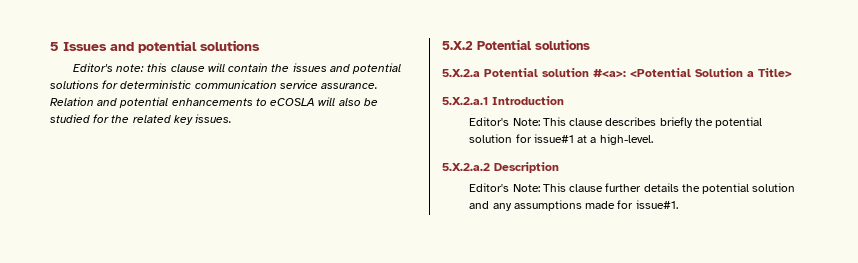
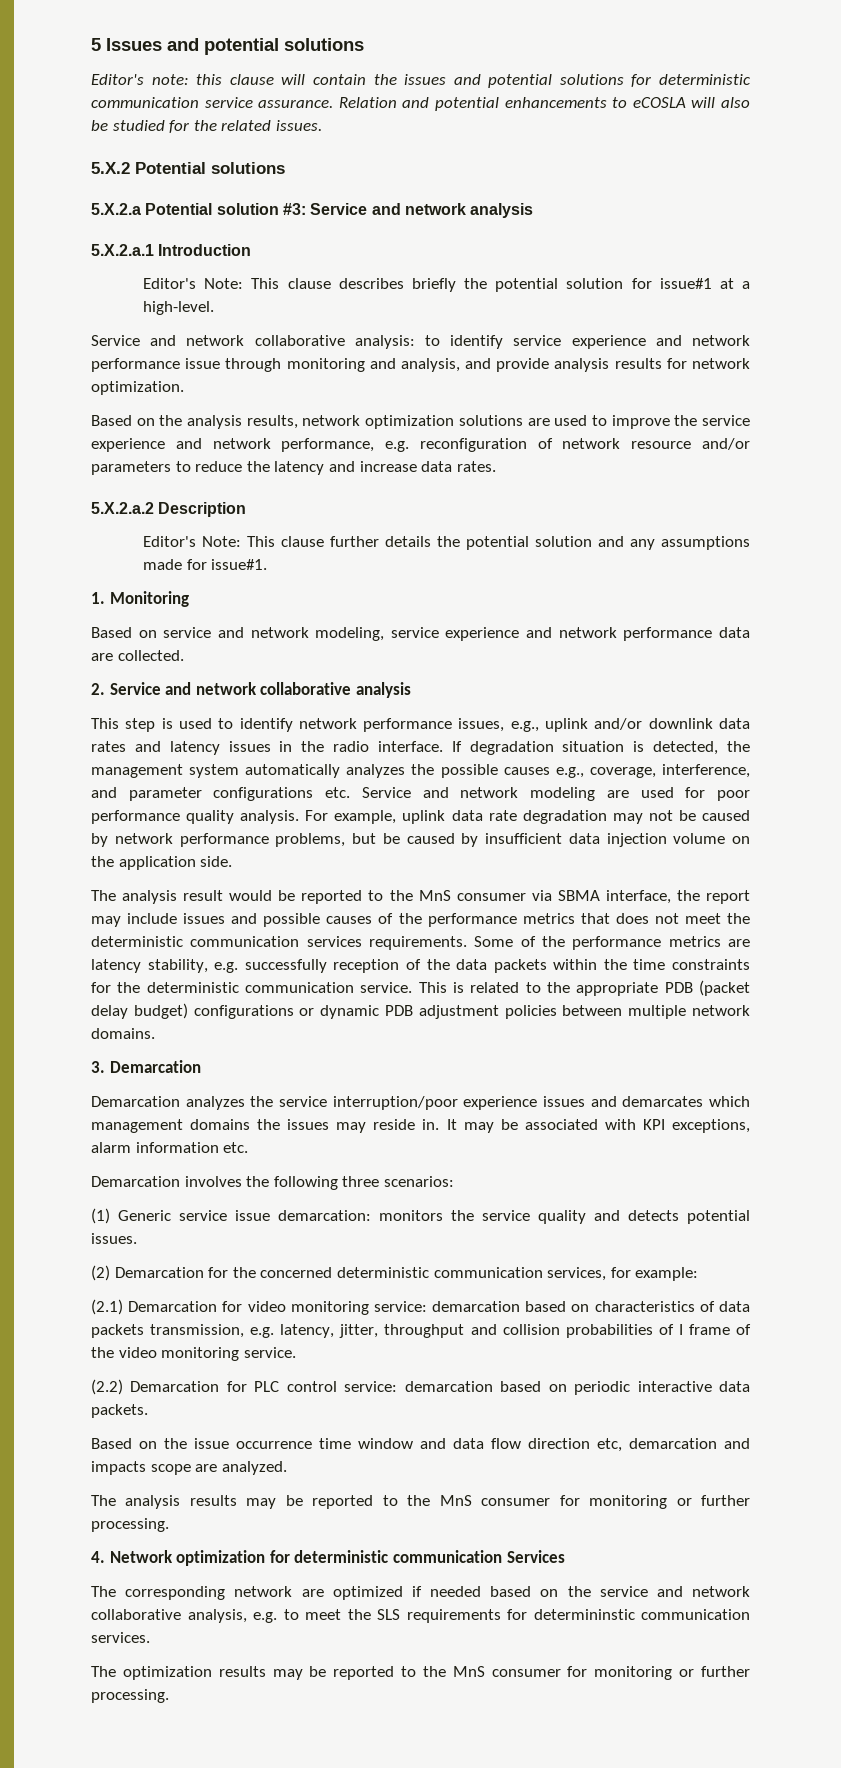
[173,115,193,125] key -> (272, 125) none
[593,68,792,78] #<a>: <Potential Solution a Title> -> [282,203,534,218] #3: Service and network analysis
(653, 139) none -> [91,335,750,349] [91,358,750,372] [91,381,184,395] [91,415,751,429] [91,438,750,452] [91,461,496,475] // Service and network collaborative analysis: to identify service experience and network performance issue through monitoring and analysis, and provide analysis results for network optimization. // Based on the analysis results, network optimization solutions are used to improve the service experience and network performance, e.g. reconfiguration of network resource and/or parameters to reduce the latency and increase data rates.
(678, 204) none -> [91,591,189,607] [91,627,750,641] [91,650,184,661] [91,682,411,698] [91,718,750,732] [91,741,750,755] [91,764,750,778] [91,787,751,801] [91,810,751,824] [91,833,750,847] [91,856,233,870] [91,890,750,904] [91,913,750,927] [91,936,750,950] [91,959,750,973] [91,980,750,996] [91,1003,750,1019] [91,1028,155,1039] [91,1060,201,1073] [91,1096,750,1110] [91,1119,751,1133] [91,1142,249,1153] [91,1176,454,1190] [91,1208,750,1224] [91,1233,137,1244] [91,1265,699,1281] [91,1299,750,1315] [91,1324,752,1338] [91,1347,296,1361] [91,1379,750,1395] [91,1404,148,1418] [91,1438,750,1452] [91,1461,287,1475] [91,1495,750,1509] [91,1518,169,1532] [91,1550,565,1566] [91,1586,750,1600] [91,1609,750,1623] [91,1632,150,1643] [91,1666,750,1680] [91,1689,169,1703] // 1. Monitoring // Based on service and network modeling, service experience and network performance data are collected. // 2. Service and network collaborative analysis // This step is used to identify network performance issues, e.g., uplink and/or downlink data rates and latency issues in the radio interface. If degradation situation is detected, the management system automatically analyzes the possible causes e.g., coverage, interference, and parameter configurations etc. Service and network modeling are used for poor performance quality analysis. For example, uplink data rate degradation may not be caused by network performance problems, but be caused by insufficient data injection volume on the application side. // The analysis result would be reported to the MnS consumer via SBMA interface, the report may include issues and possible causes of the performance metrics that does not meet the deterministic communication services requirements. Some of the performance metrics are latency stability, e.g. successfully reception of the data packets within the time constraints for the deterministic communication service. This is related to the appropriate PDB (packet delay budget) configurations or dynamic PDB adjustment policies between multiple network domains. // 3. Demarcation // Demarcation analyzes the service interruption/poor experience issues and demarcates which management domains the issues may reside in. It may be associated with KPI exceptions, alarm information etc. // Demarcation involves the following three scenarios: // (1) Generic service issue demarcation: monitors the service quality and detects potential issues. // (2) Demarcation for the concerned deterministic communication services, for example: // (2.1) Demarcation for video monitoring service: demarcation based on characteristics of data packets transmission, e.g. latency, jitter, throughput and collision probabilities of I frame of the video monitoring service. // (2.2) Demarcation for PLC control service: demarcation based on periodic interactive data packets. // Based on the issue occurrence time window and data flow direction etc, demarcation and impacts scope are analyzed. // The analysis results may be reported to the MnS consumer for monitoring or further processing. // 4. Network optimization for deterministic communication Services // The corresponding network are optimized if needed based on the service and network collaborative analysis, e.g. to meet the SLS requirements for determininstic communication services. // The optimization results may be reported to the MnS consumer for monitoring or further processing.

